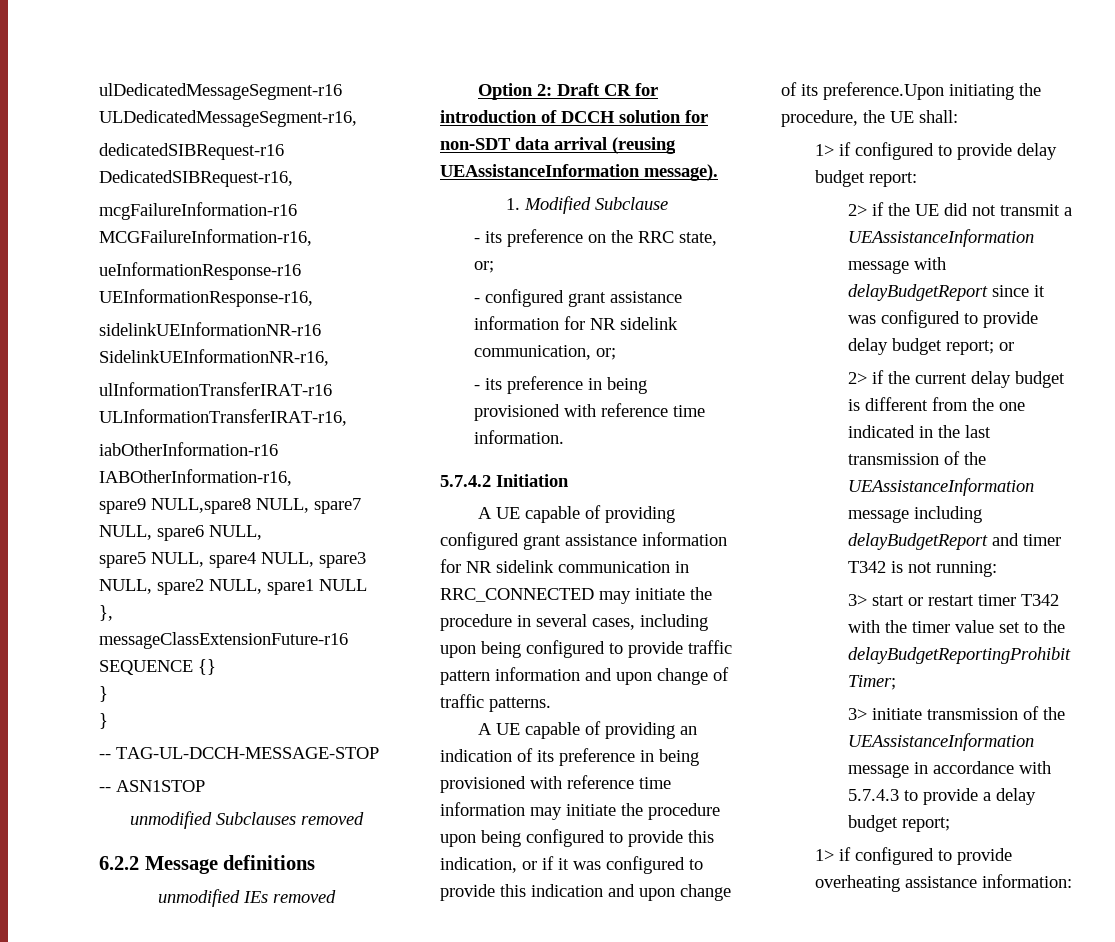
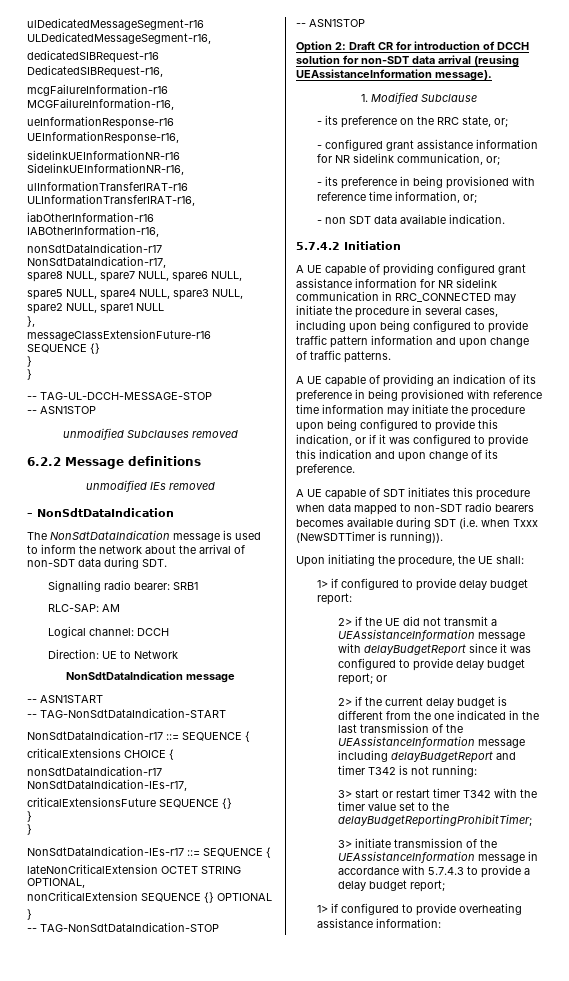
[99,498,251,514] spare9 NULL,spare8 -> [27,243,162,253] [27,256,166,268] [27,271,63,282] nonSdtDataIndication-r17 NonSdtDataIndication-r17, // spare8
(336, 896) none -> [27,508,174,517] [27,530,261,542] [27,544,245,554] [27,557,167,569] [48,580,199,592] [48,604,121,612] [48,626,170,638] [48,649,179,659] [65,671,235,683] [27,695,103,703] [27,708,226,718] [27,730,250,742] [27,748,174,760] [27,766,162,776] [27,779,187,791] [27,797,232,809] [27,811,32,822] [27,824,32,835] [27,846,271,858] [27,864,241,874] [27,878,85,888] [27,891,272,903] [27,909,32,920] [27,922,219,932] [296,19,365,27] // – NonSdtDataIndication // The NonSdtDataIndication message is used to inform the network about the arrival of non-SDT data during SDT. // Signalling radio bearer: SRB1 // RLC-SAP: AM // Logical channel: DCCH // Direction: UE to Network // NonSdtDataIndication message // -- ASN1START // -- TAG-NonSdtDataIndication-START // NonSdtDataIndication-r17 ::= SEQUENCE { // criticalExtensions CHOICE { // nonSdtDataIndication-r17 NonSdtDataIndication-IEs-r17, // criticalExtensionsFuture SEQUENCE {} // } // } // NonSdtDataIndication-IEs-r17 ::= SEQUENCE { // lateNonCriticalExtension OCTET STRING OPTIONAL, // nonCriticalExtension SEQUENCE {} OPTIONAL // } // -- TAG-NonSdtDataIndication-STOP // -- ASN1STOP
[473,430,564,444] information. -> [395,191,478,203] [317,214,506,224] information, or; // - non SDT data available indication.
[823,82,944,100] preference.Upon -> [296,464,355,476] [296,487,530,500] [296,502,534,515] [296,517,538,529] [296,531,443,543] [296,556,325,567] preference. // A UE capable of SDT initiates this procedure when data mapped to non-SDT radio bearers becomes available during SDT (i.e. when Txxx (NewSDTTimer is running)). // Upon

